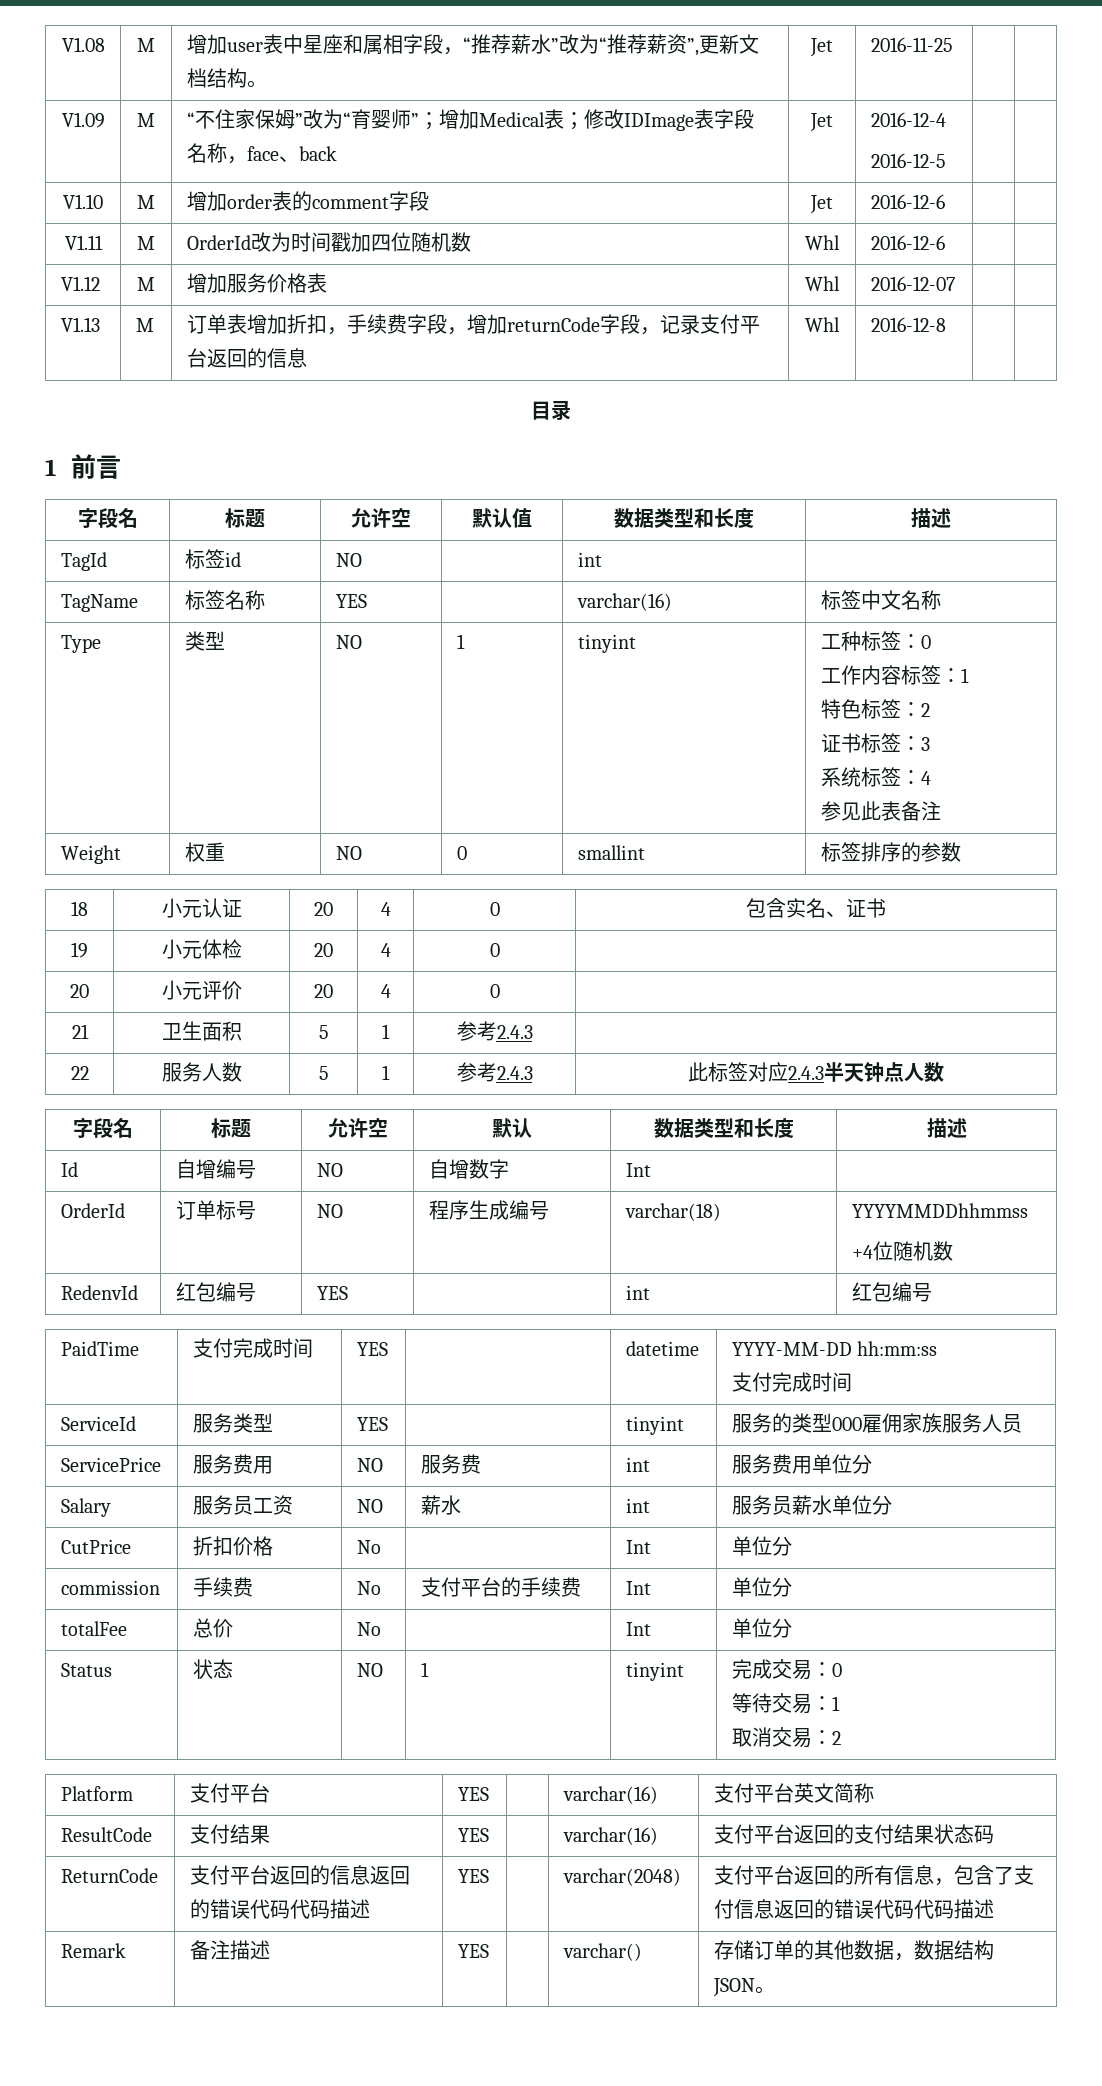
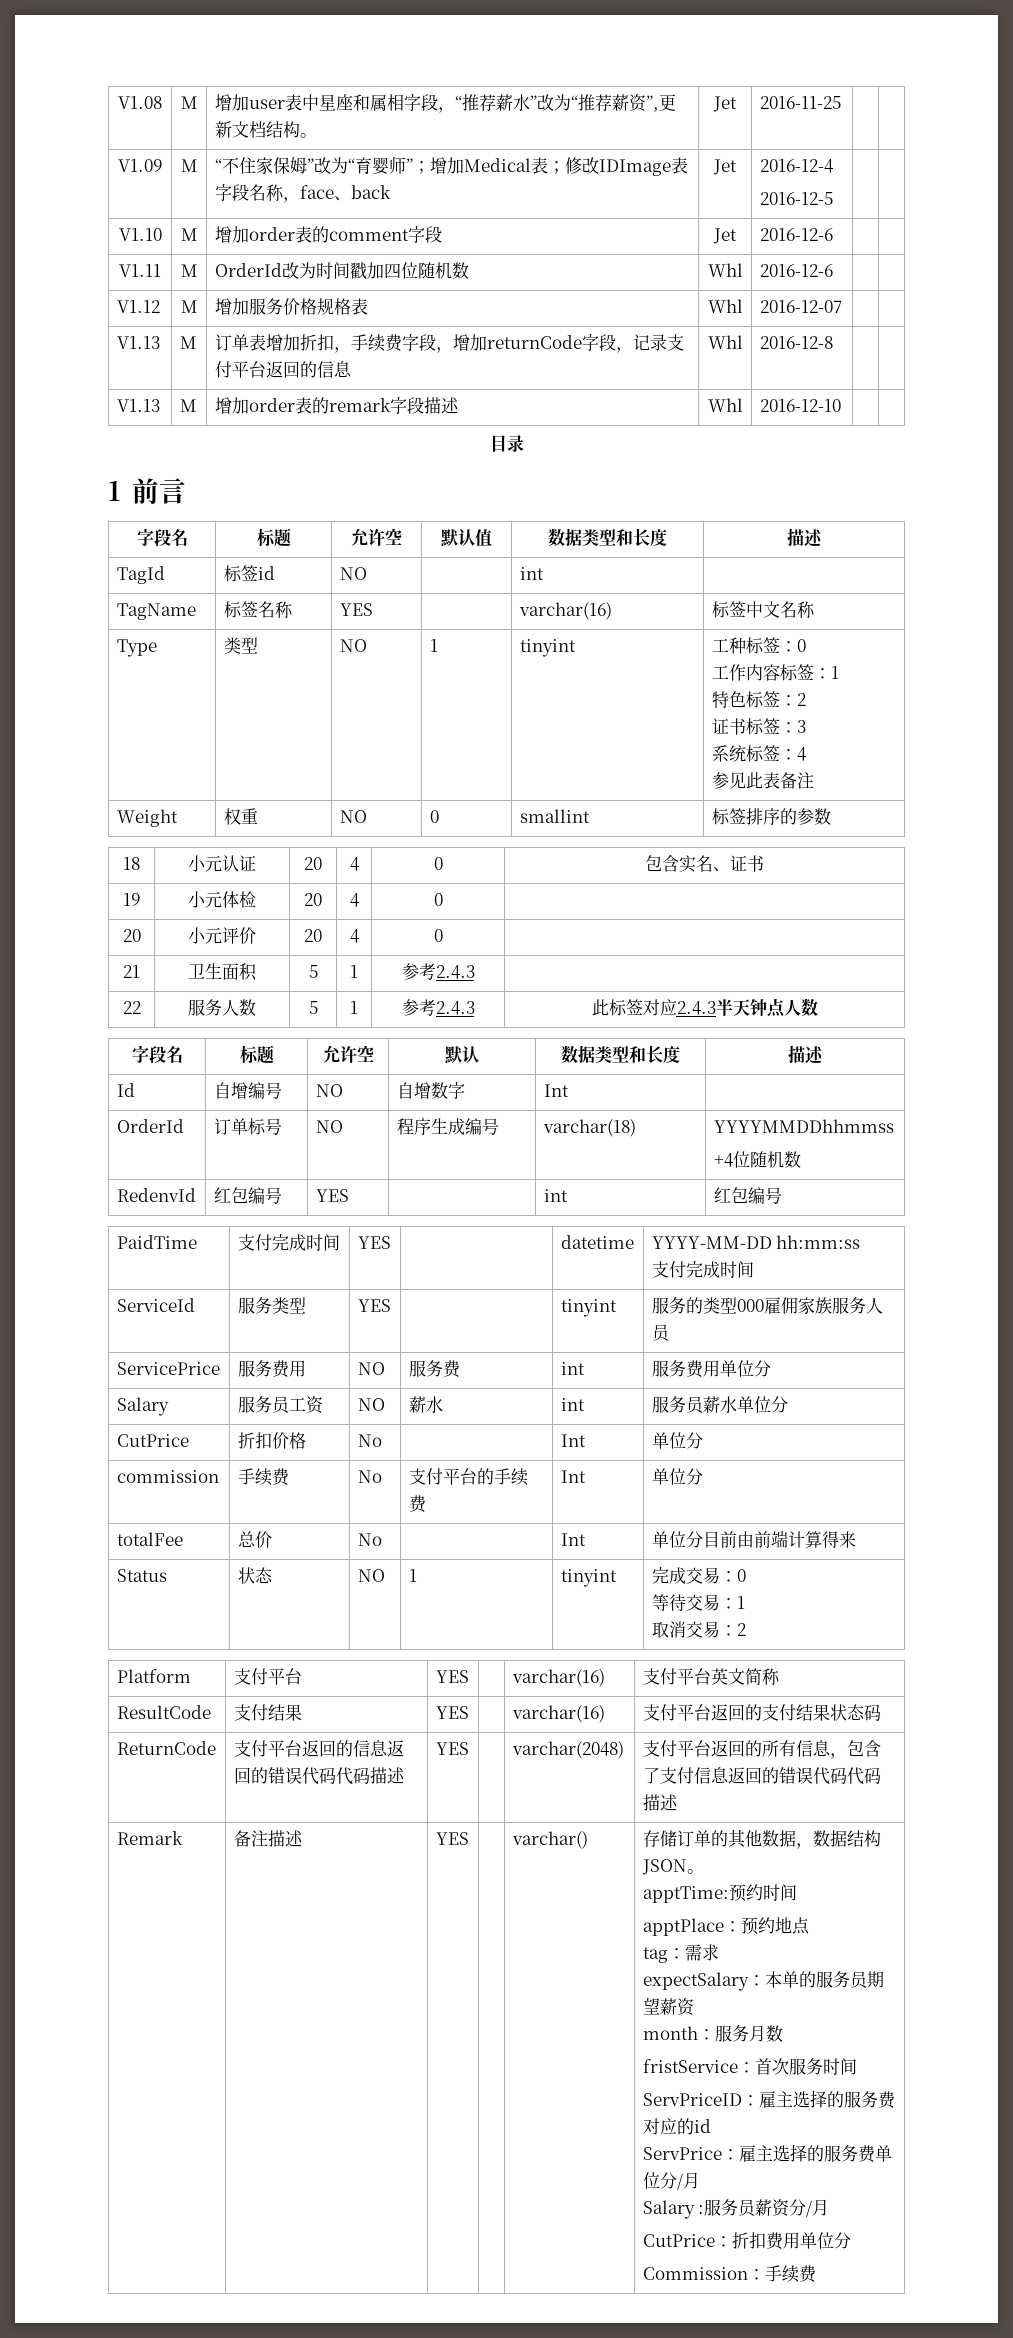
(307, 283) none -> [316,298,351,315] 规格
(946, 324) none -> [116,399,160,412] [179,399,197,412] [214,397,459,414] [707,398,743,412] [759,399,841,412] // V1.13 | M | 增加order表的remark字段描述 | Whl | 2016-12-10 | |
(792, 1628) none -> [702,1530,856,1548] 目前由前端计算得来
(775, 1990) none -> [642,1884,797,1903] [642,1917,810,1936] [642,1944,719,1963] [642,1971,884,1991] [642,1997,695,2016] [642,2025,783,2042] [642,2058,857,2075] [642,2090,896,2109] [642,2118,711,2135] [642,2144,892,2163] [642,2172,700,2190] [642,2199,830,2219] [642,2232,851,2250] [642,2265,817,2283] // apptTime:预约时间 // apptPlace：预约地点 // tag：需求 // expectSalary：本单的服务员期望薪资 // month：服务月数 // fristService：首次服务时间 // ServPriceID：雇主选择的服务费对应的id // ServPrice：雇主选择的服务费单位分/月 // Salary :服务员薪资分/月 // CutPrice：折扣费用单位分 // Commission：手续费

